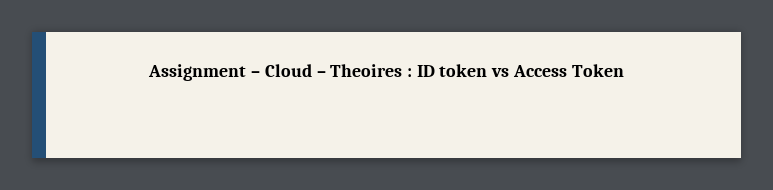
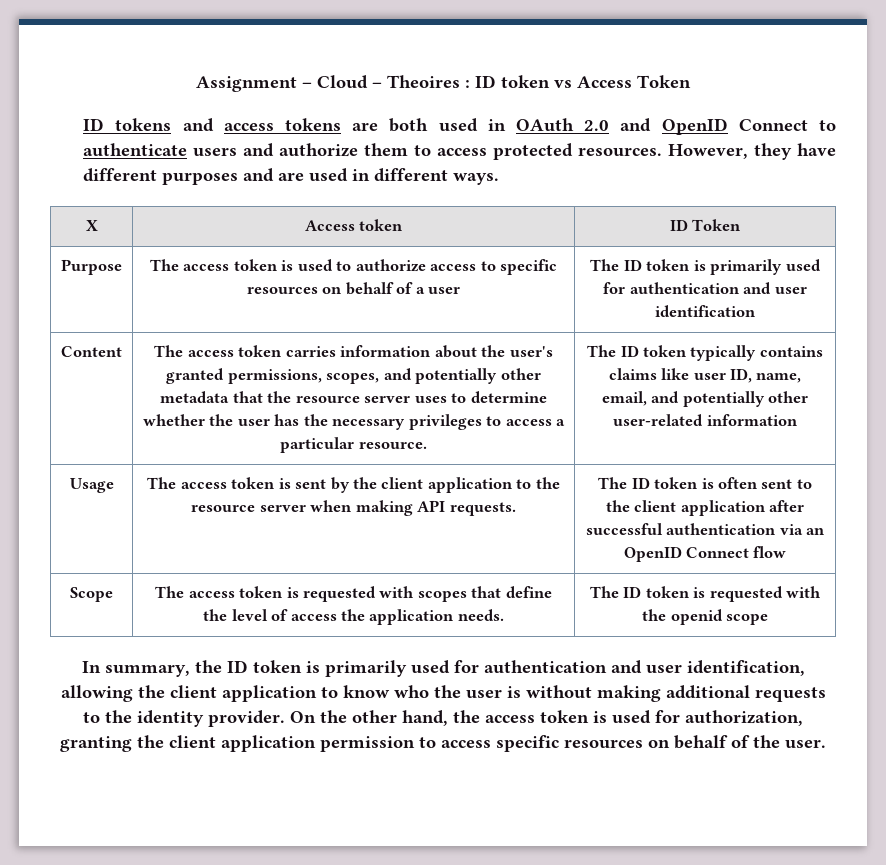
(624, 70) none -> [83,118,836,135] [83,143,836,160] [83,168,500,185] [85,220,98,231] [304,219,404,231] [669,219,742,231] [61,259,122,275] [149,259,558,275] [246,282,461,295] [590,259,821,275] [603,282,807,294] [655,305,756,317] [61,346,122,357] [154,345,553,358] [166,368,541,384] [160,391,547,403] [142,414,566,430] [280,437,427,453] [587,345,823,361] [608,368,802,383] [601,391,809,407] [613,414,798,426] [69,478,114,493] [147,477,560,493] [191,500,516,516] [598,477,812,489] [605,500,805,516] [585,523,826,535] [623,546,787,562] [70,587,113,602] [155,586,552,602] [203,609,504,625] [589,586,822,602] [642,609,768,625] [81,660,805,677] [60,685,826,702] [83,710,803,727] [60,735,826,752] // ID tokens and access tokens are both used in OAuth 2.0 and OpenID Connect to authenticate users and authorize them to access protected resources. However, they have different purposes and are used in different ways. // X | Access token | ID Token // Purpose | The access token is used to authorize access to specific resources on behalf of a user | The ID token is primarily used for authentication and user identification // Content | The access token carries information about the user's granted permissions, scopes, and potentially other metadata that the resource server uses to determine whether the user has the necessary privileges to access a particular resource. | The ID token typically contains claims like user ID, name, email, and potentially other user-related information // Usage | The access token is sent by the client application to the resource server when making API requests. | The ID token is often sent to the client application after successful authentication via an OpenID Connect flow // Scope | The access token is requested with scopes that define the level of access the application needs. | The ID token is requested with the openid scope // In summary, the ID token is primarily used for authentication and user identification, allowing the client application to know who the user is without making additional requests to the identity provider. On the other hand, the access token is used for authorization, granting the client application permission to access specific resources on behalf of the user.

